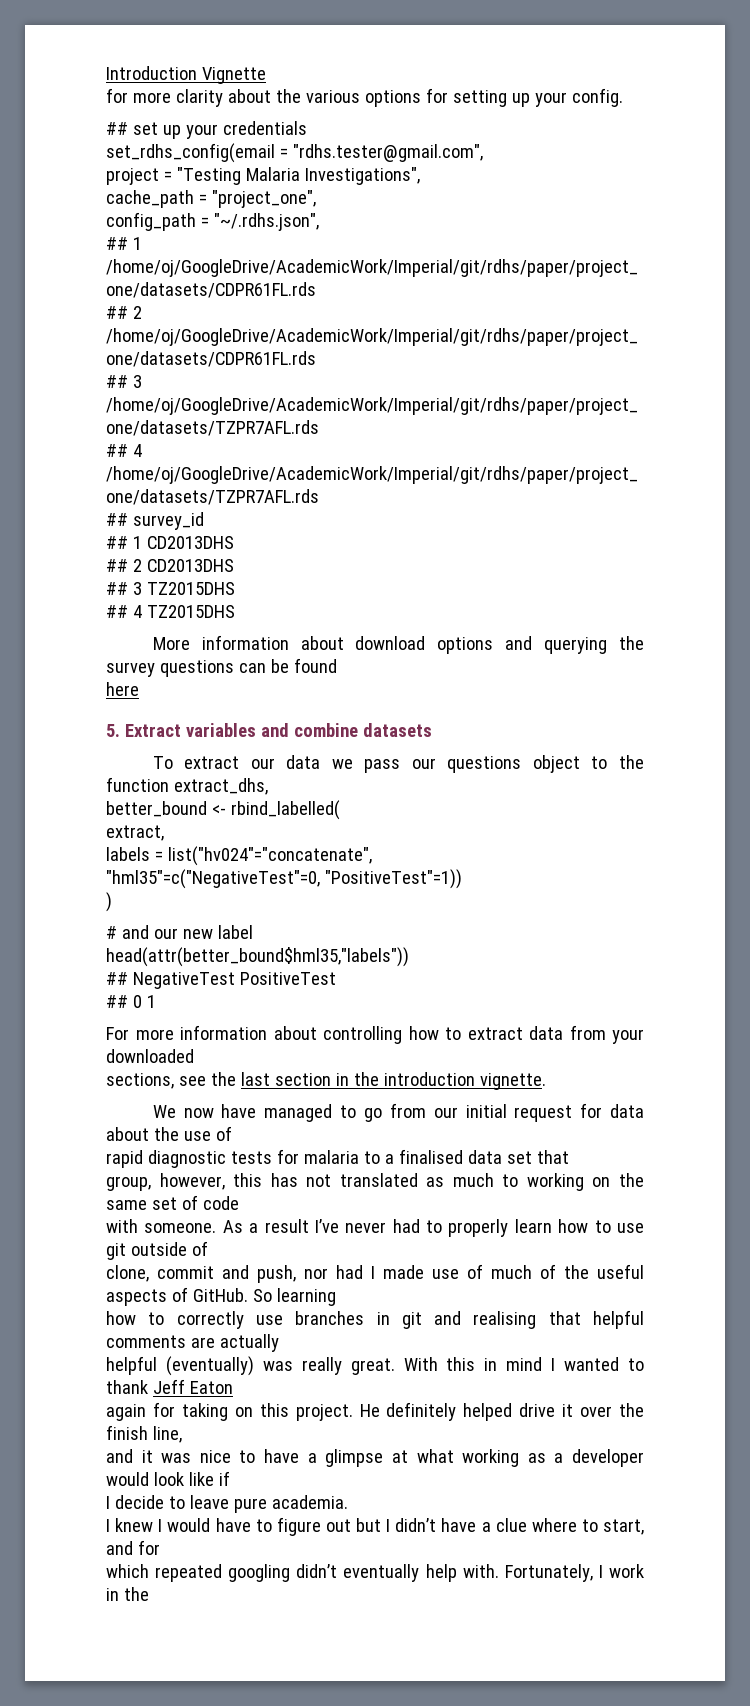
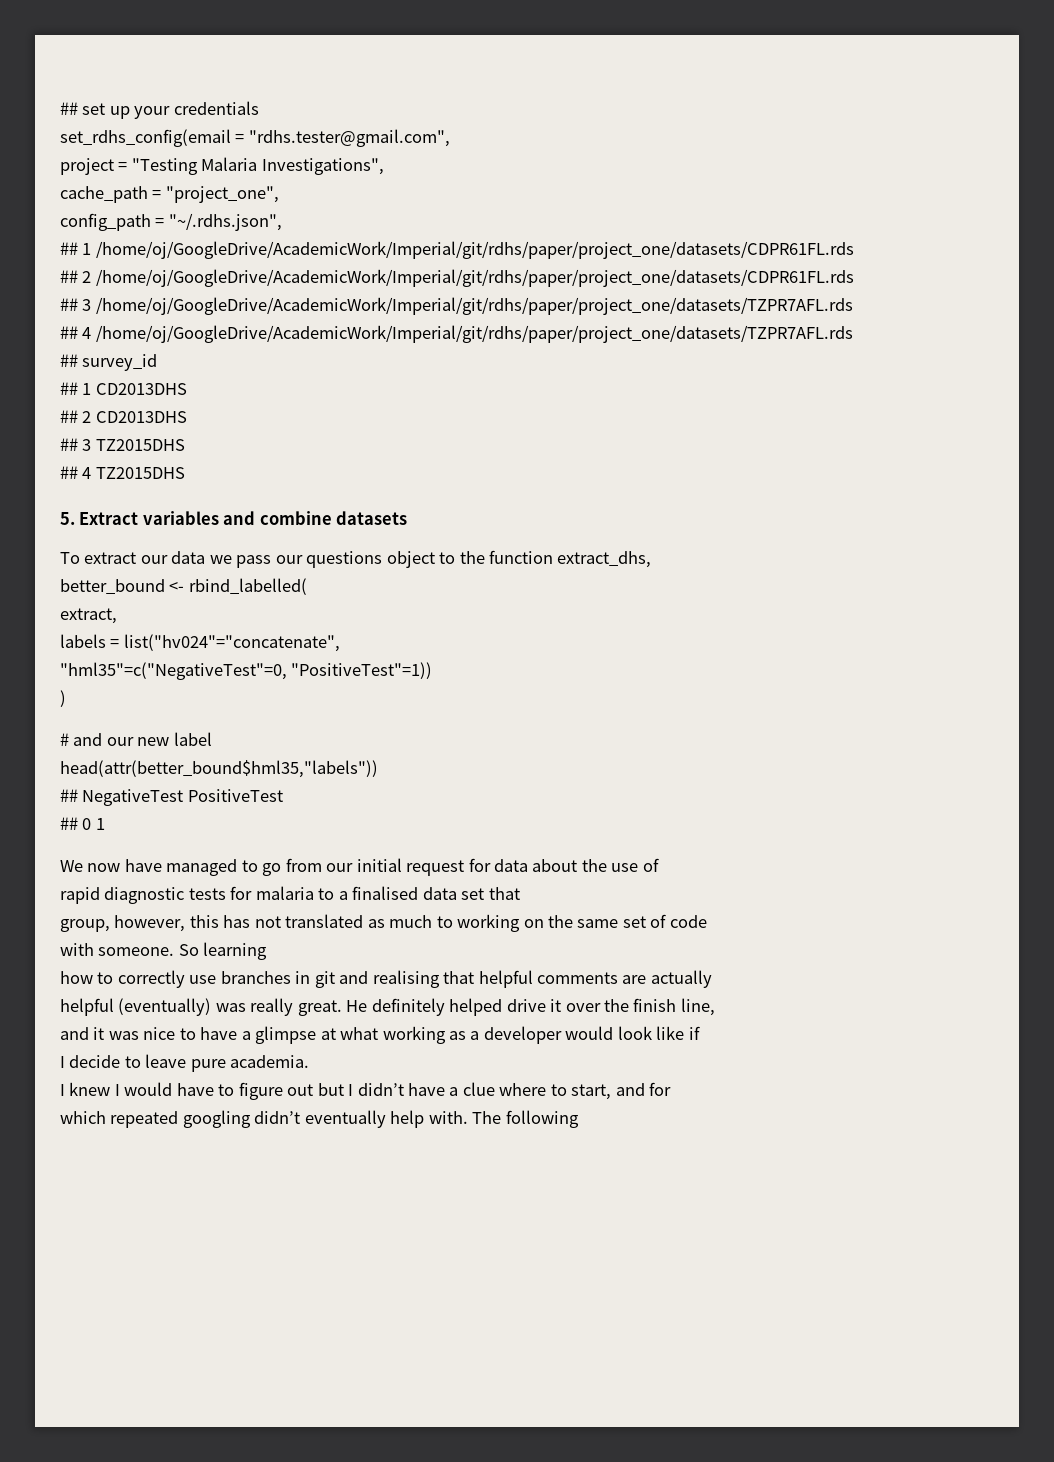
[106,66,266,84] [106,88,623,107] Introduction Vignette // for more clarity about the various options for setting up your config. // -> (60, 108) none
[152,635,644,654] [106,658,337,677] [106,682,139,696] // More information about download options and querying the survey questions can be found // here -> (185, 473) none
[106,1025,644,1044] [106,1049,194,1063] [106,1072,546,1090] // For more information about controlling how to extract data from your downloaded // sections, see the last section in the introduction vignette. -> (105, 824) none
[222,1219,644,1237] [106,1241,208,1260] [106,1264,644,1283] [106,1287,248,1306] As a result I’ve never had to properly learn how to use git outside of // clone, commit and push, nor had I made use of much of the useful aspects of GitHub. -> (175, 951) none
[403,1357,645,1371] [106,1379,233,1394] [106,1402,353,1421] With this in mind I wanted to thank Jeff Eaton // again for taking on this project. -> (342, 1008) none
[504,1564,644,1582] [106,1587,149,1601] Fortunately, I work in the -> [472,1110,579,1128] The following

